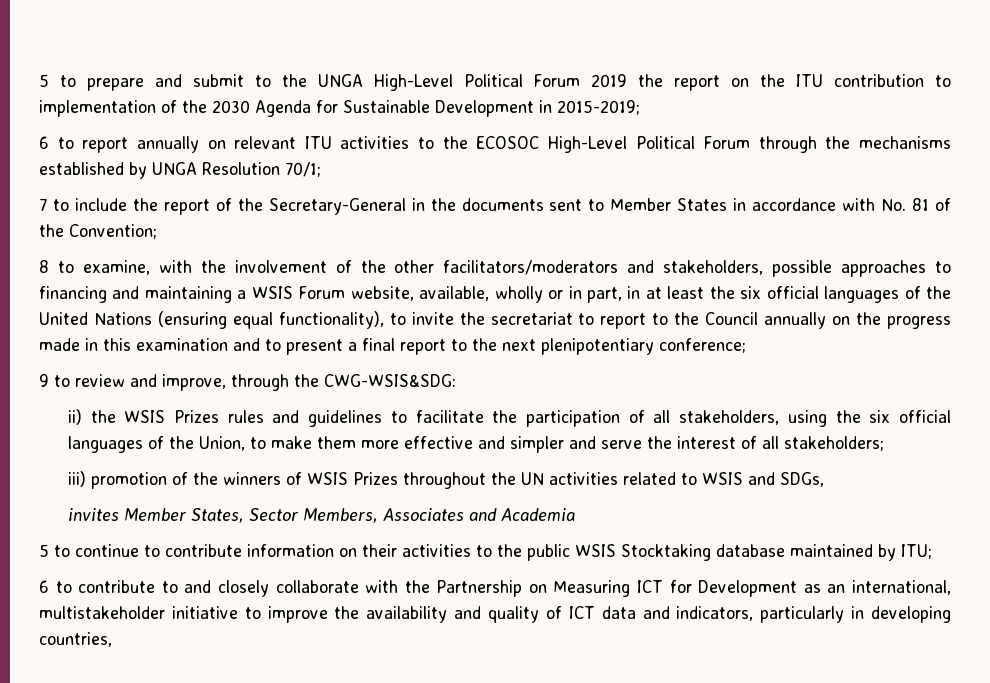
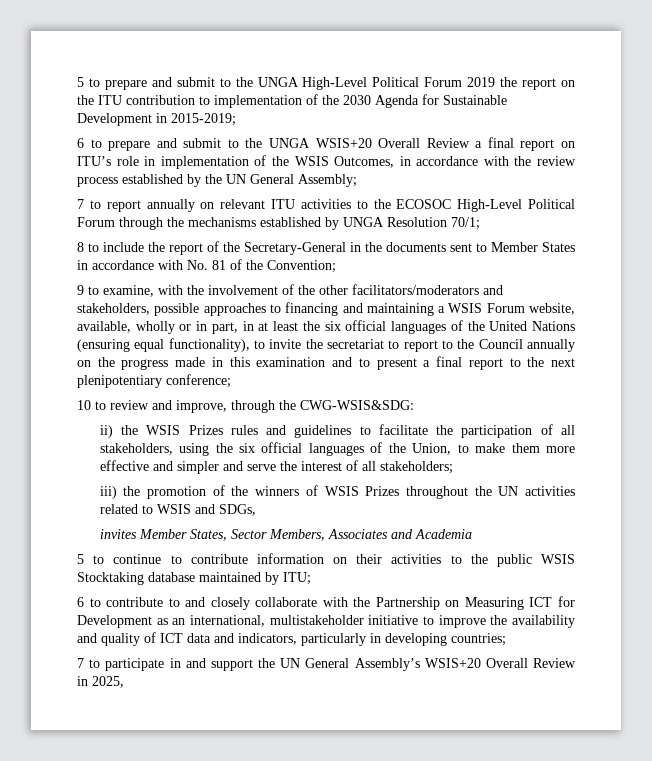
(74, 143) none -> [108,137,575,151] [77,155,576,169] [77,174,357,187] [77,199,101,209] prepare and submit to the UNGA WSIS+20 Overall Review a final report on ITU’s role in implementation of the WSIS Outcomes, in accordance with the review process established by the UN General Assembly; // 7 to
[39,198,47,211] 7 -> [77,242,84,252] 8
[39,260,49,273] 8 -> [77,285,84,295] 9
[39,374,49,387] 9 -> [77,400,91,410] 10
(86, 479) none -> [123,486,141,496] the
[39,632,112,647] countries, -> [451,633,506,646] [77,658,576,671] [77,676,124,688] countries; // 7 to participate in and support the UN General Assembly’s WSIS+20 Overall Review in 2025,

